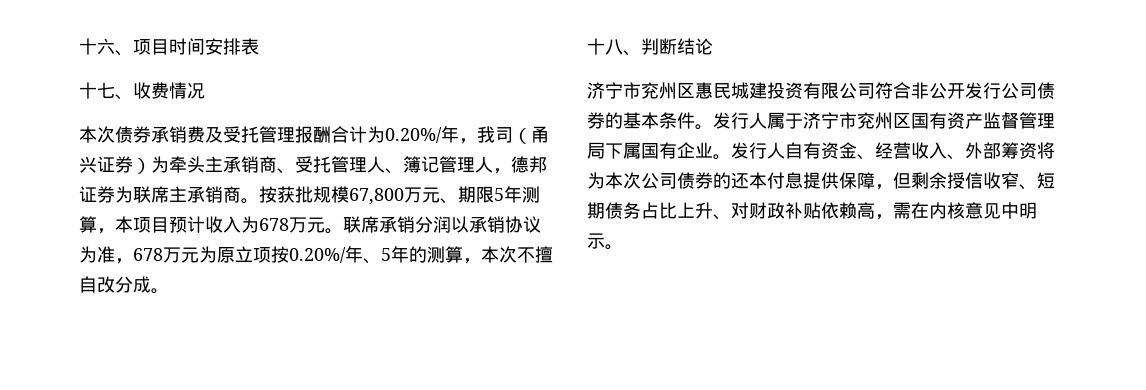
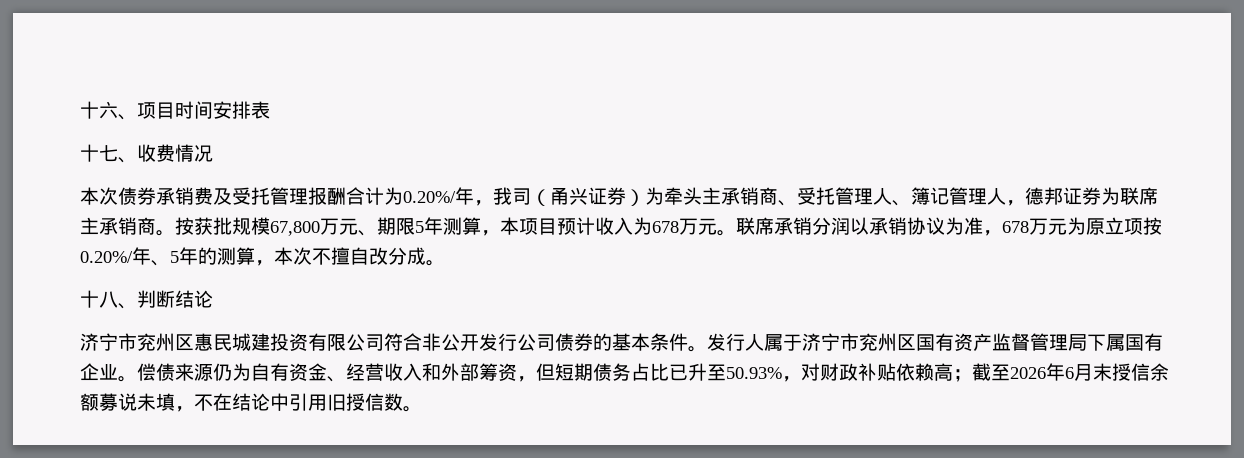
[731,142,785,159] 发行人 -> [137,363,251,381] 偿债来源仍为
[947,154,965,160] 、 -> [422,363,441,381] 和
[1037,142,1055,159] [587,172,1055,190] [587,202,1037,220] [587,233,605,249] 将为本次公司债券的还本付息提供保障，但剩余授信收窄、短期债务占比上升、对财政补贴依赖高，需在内核意见中明示 -> [517,363,1169,382] [80,393,403,412] ，但短期债务占比已升至50.93%，对财政补贴依赖高；截至2026年6月末授信余额募说未填，不在结论中引用旧授信数

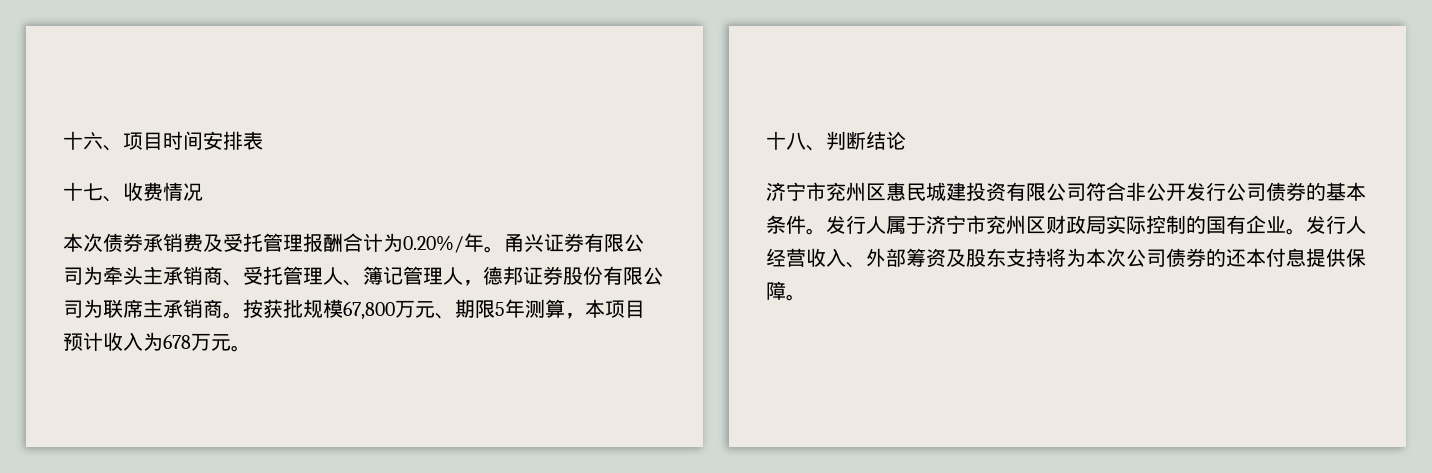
[474,187,645,206] ，我司（甬兴证券） -> [484,233,644,253] [63,267,83,285] 。甬兴证券有限公司
(1101, 196) none -> [563,266,663,285] [63,300,83,318] 股份有限公司
[736,217,1162,236] [80,247,445,266] 联席承销分润以承销协议为准，678万元为原立项按0.20%/年、5年的测算，本次不擅自改分成。 -> (251, 348) none
[916,333,1163,351] [80,363,346,382] 国有资产监督管理局下属国有企业。偿债来源仍为自有资金、 -> [1046,215,1366,235] 财政局实际控制的国有企业。发行人
[422,363,441,381] 和 -> [846,262,866,268] 、
[517,363,1169,382] [80,393,403,412] ，但短期债务占比已升至50.93%，对财政补贴依赖高；截至2026年6月末授信余额募说未填，不在结论中引用旧授信数 -> [946,248,1366,268] [766,281,786,300] 及股东支持将为本次公司债券的还本付息提供保障

